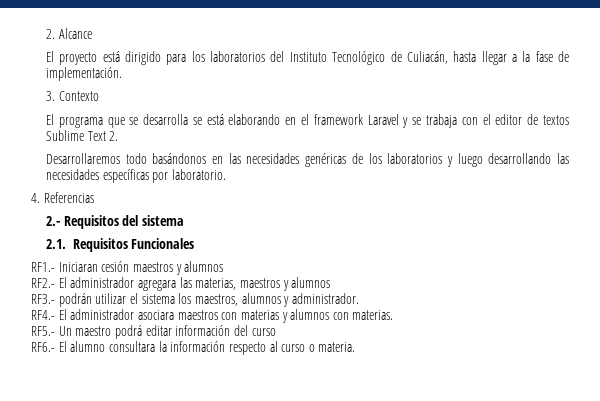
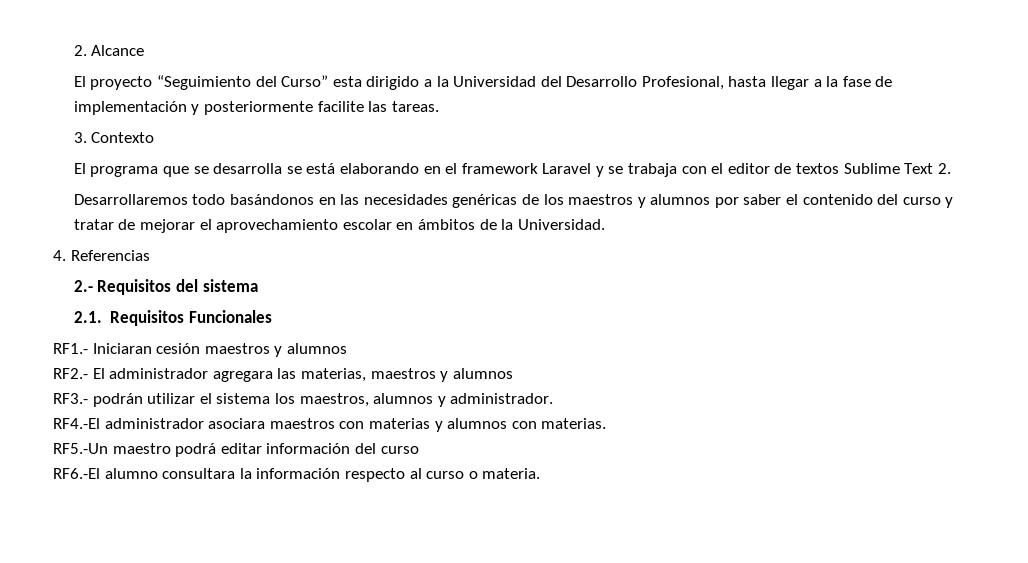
[102,51,448,65] está dirigido para los laboratorios del Instituto Tecnológico de Culiacán, -> [156,75,724,90] “Seguimiento del Curso” esta dirigido a la Universidad del Desarrollo Profesional,
[45,67,122,81] implementación. -> [73,101,439,115] implementación y posteriormente facilite las tareas.
[387,153,570,167] [45,169,226,183] laboratorios y luego desarrollando las necesidades específicas por laboratorio. -> [568,194,954,208] [73,219,605,233] maestros y alumnos por saber el contenido del curso y tratar de mejorar el aprovechamiento escolar en ámbitos de la Universidad.
[31,309,67,320] RF4.- El -> [53,418,100,429] RF4.-El
[31,326,72,336] RF5.- Un -> [53,443,108,454] RF5.-Un
[31,341,67,352] RF6.- El -> [53,468,100,479] RF6.-El

